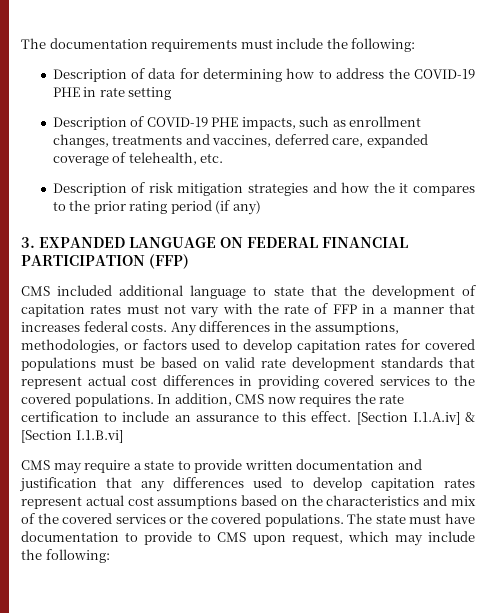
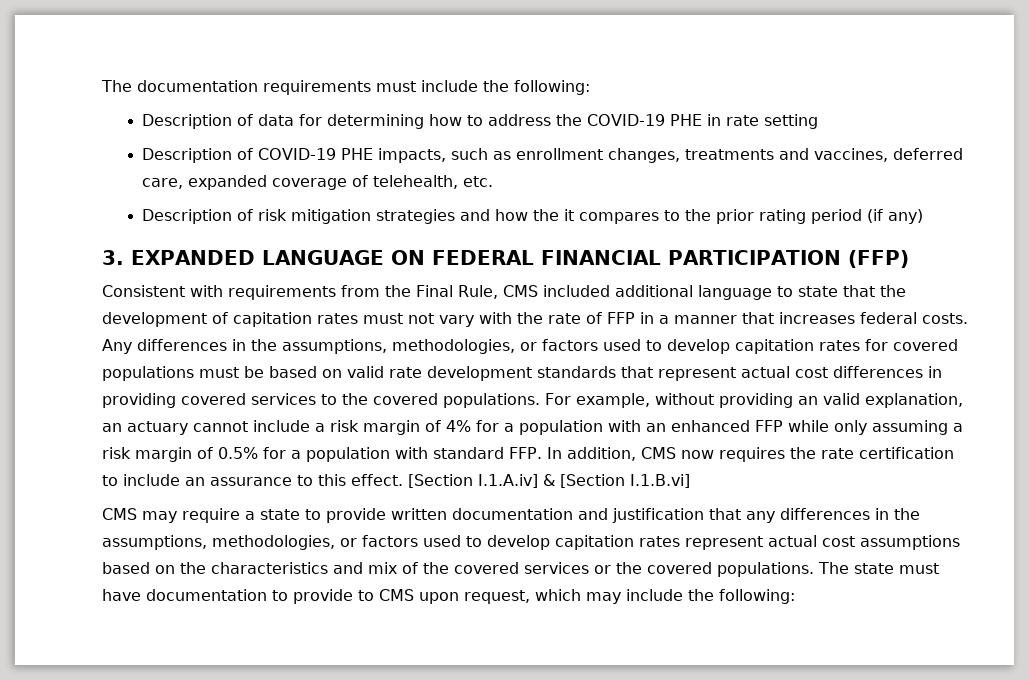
(189, 261) none -> [102,285,498,300] Consistent with requirements from the Final Rule,
(154, 400) none -> [545,393,963,408] [102,420,963,435] [102,447,542,462] For example, without providing an valid explanation, an actuary cannot include a risk margin of 4% for a population with an enhanced FFP while only assuming a risk margin of 0.5% for a population with standard FFP.
(244, 482) none -> [875,508,920,520] [102,535,418,550] in the assumptions, methodologies, or factors

